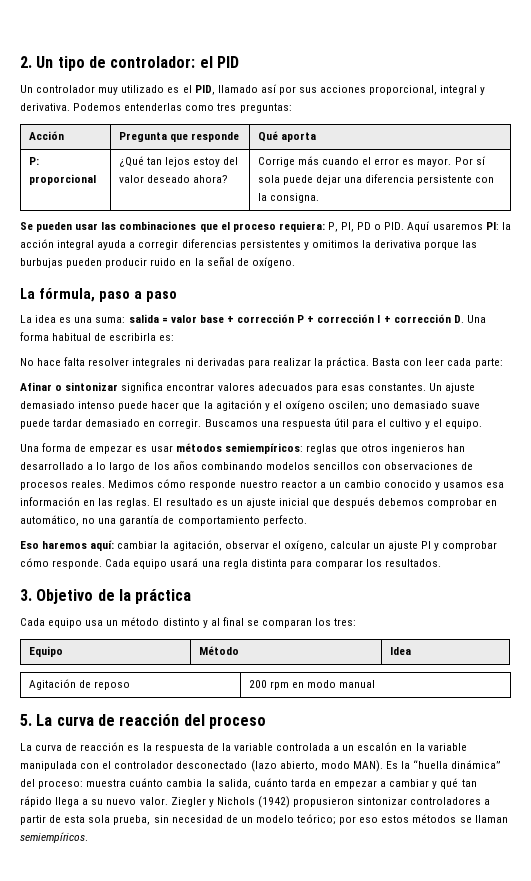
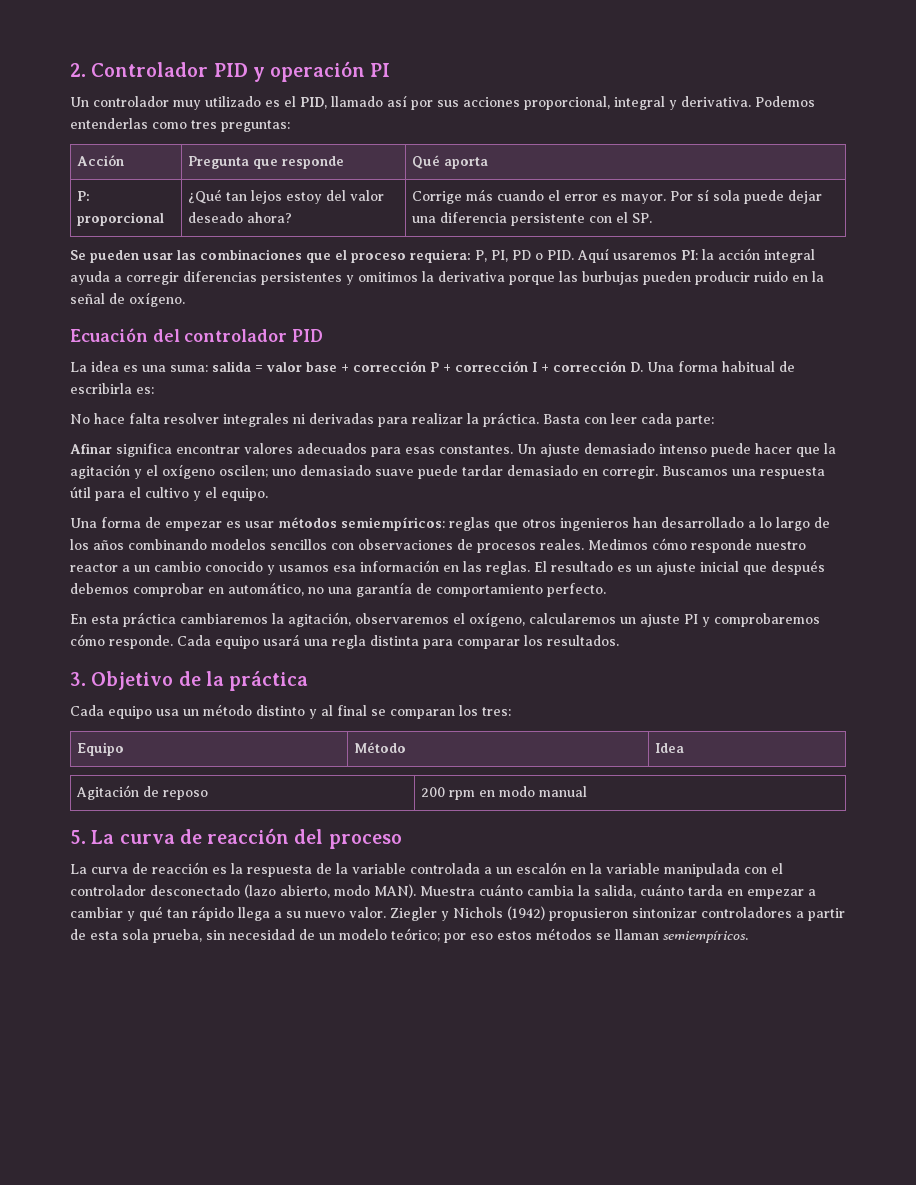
[36,56,239,71] Un tipo de controlador: el PID -> [91,61,391,82] Controlador PID y operación PI
[257,193,319,203] la consigna. -> [615,212,652,223] el SP.
[20,288,177,302] La fórmula, paso a paso -> [70,328,324,342] Ecuación del controlador PID
[55,382,119,391] o sintonizar -> (112, 448) none
[20,540,158,551] Eso haremos aquí: cambiar -> [70,612,268,627] En esta práctica cambiaremos
[224,541,269,549] observar -> [355,613,449,624] observaremos
[329,541,370,549] calcular -> [529,613,616,624] calcularemos
[442,541,498,551] comprobar -> [714,613,820,627] comprobaremos
[385,760,502,769] [20,779,127,789] Es la “huella dinámica” del proceso: muestra -> [420,886,475,896] Muestra

